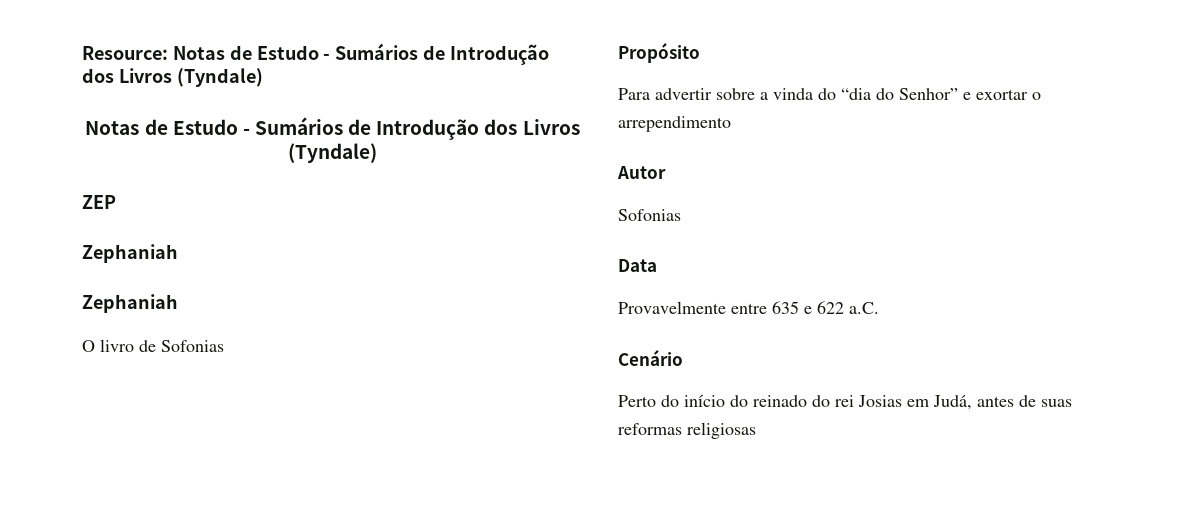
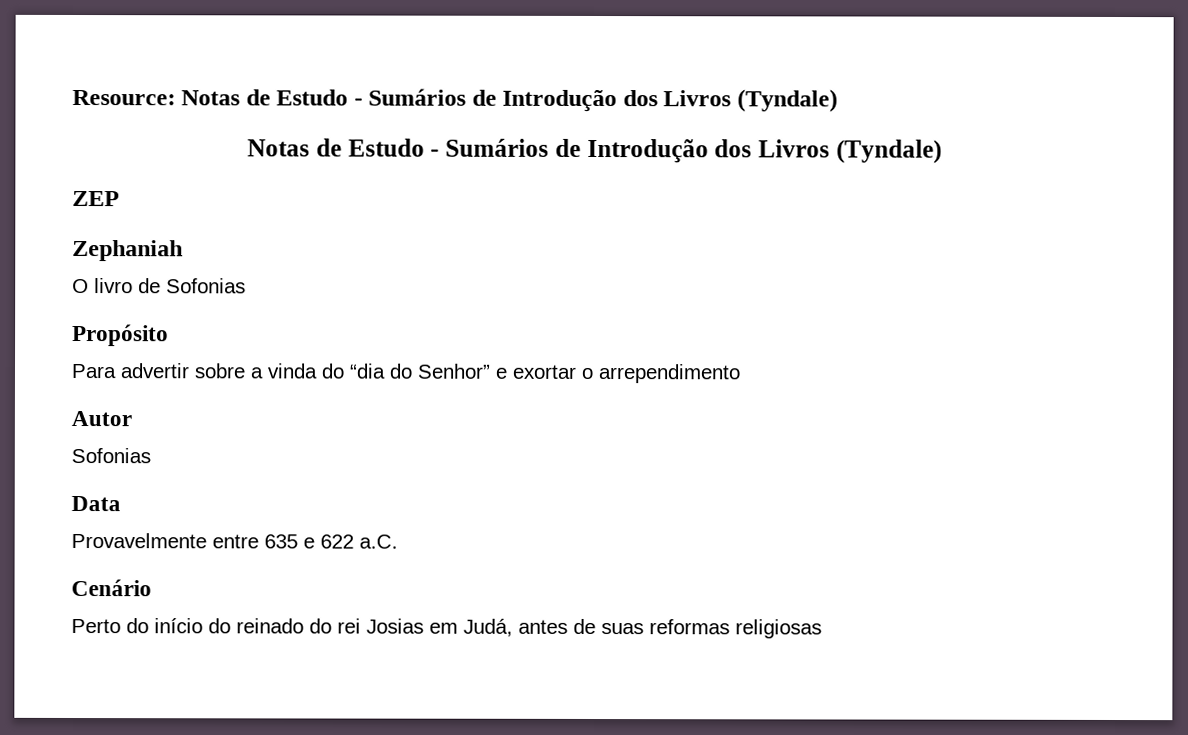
[82,294,178,313] // Zephaniah -> (183, 250) none

